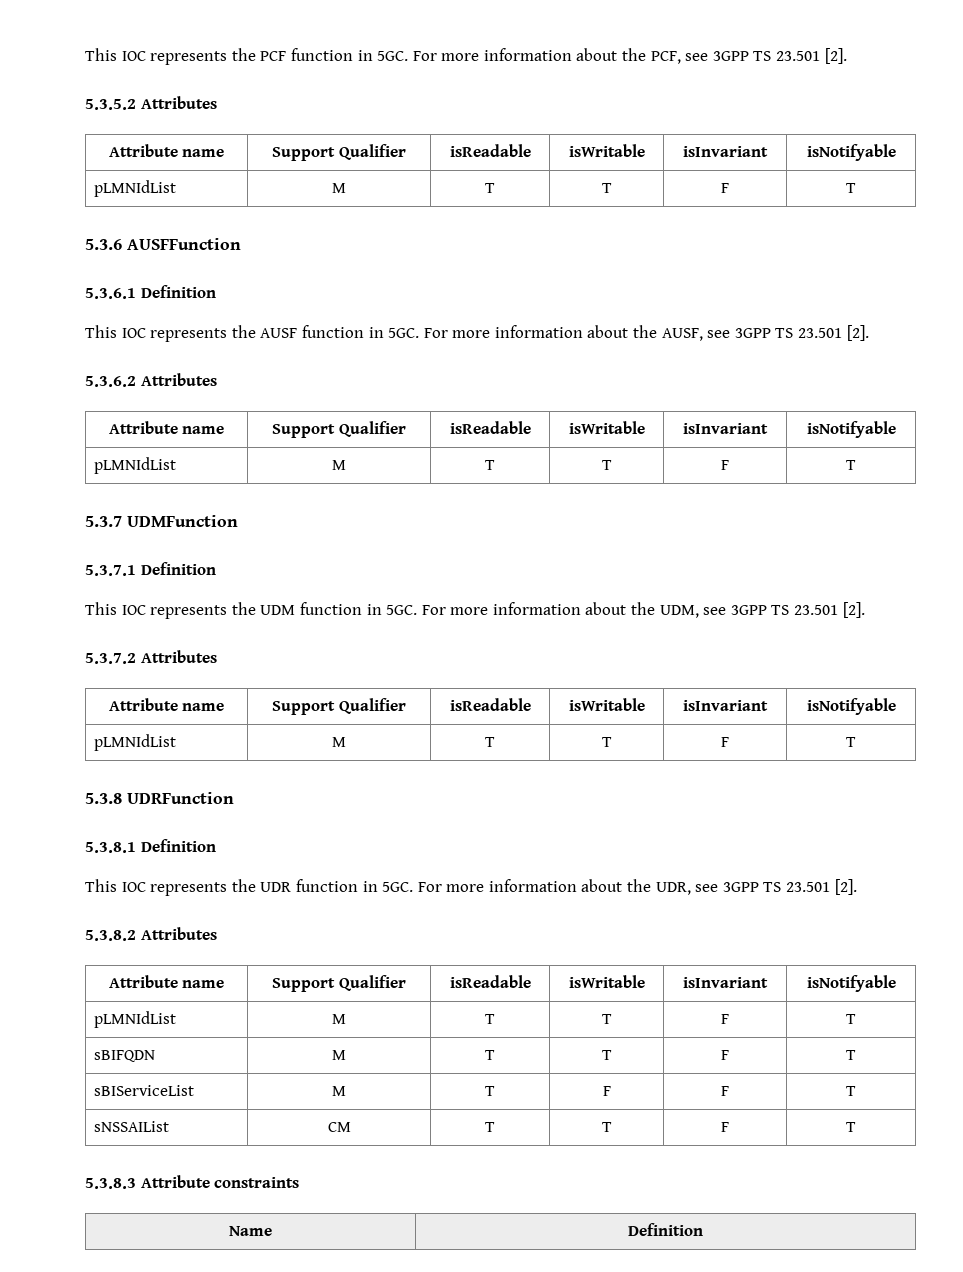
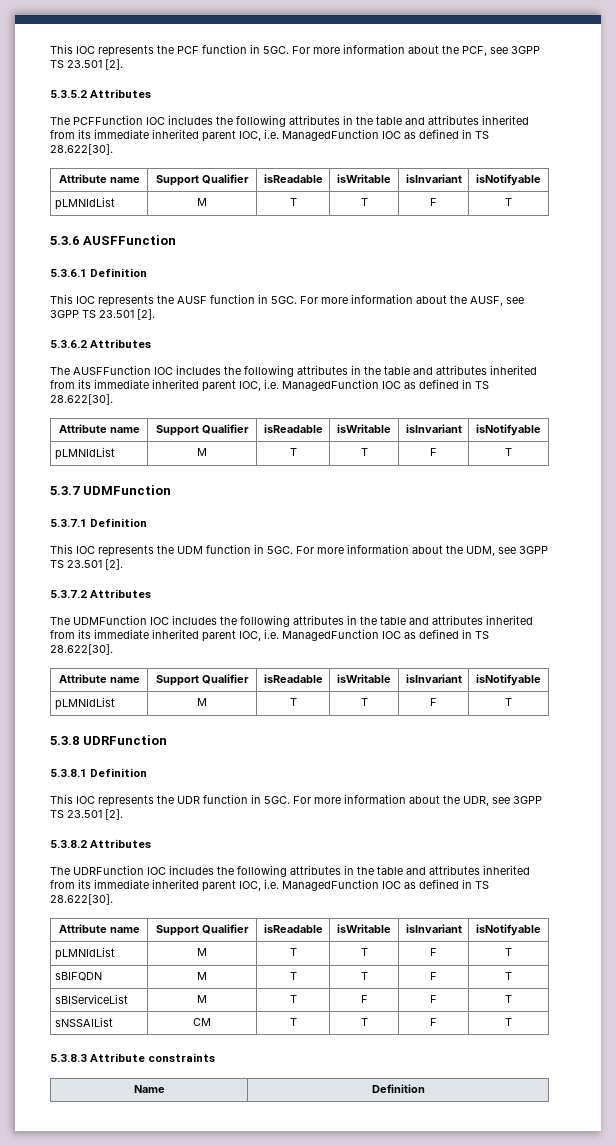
(217, 102) none -> [50,115,529,127] [50,129,489,142] [50,144,113,155] // The PCFFunction IOC includes the following attributes in the table and attributes inherited from its immediate inherited parent IOC, i.e. ManagedFunction IOC as defined in TS 28.622[30].
(217, 379) none -> [50,365,537,377] [50,379,489,392] [50,394,113,405] // The AUSFFunction IOC includes the following attributes in the table and attributes inherited from its immediate inherited parent IOC, i.e. ManagedFunction IOC as defined in TS 28.622[30].
(217, 656) none -> [50,615,533,627] [50,629,489,642] [50,644,113,655] // The UDMFunction IOC includes the following attributes in the table and attributes inherited from its immediate inherited parent IOC, i.e. ManagedFunction IOC as defined in TS 28.622[30].
(217, 933) none -> [50,865,530,877] [50,879,489,892] [50,894,113,905] // The UDRFunction IOC includes the following attributes in the table and attributes inherited from its immediate inherited parent IOC, i.e. ManagedFunction IOC as defined in TS 28.622[30].

